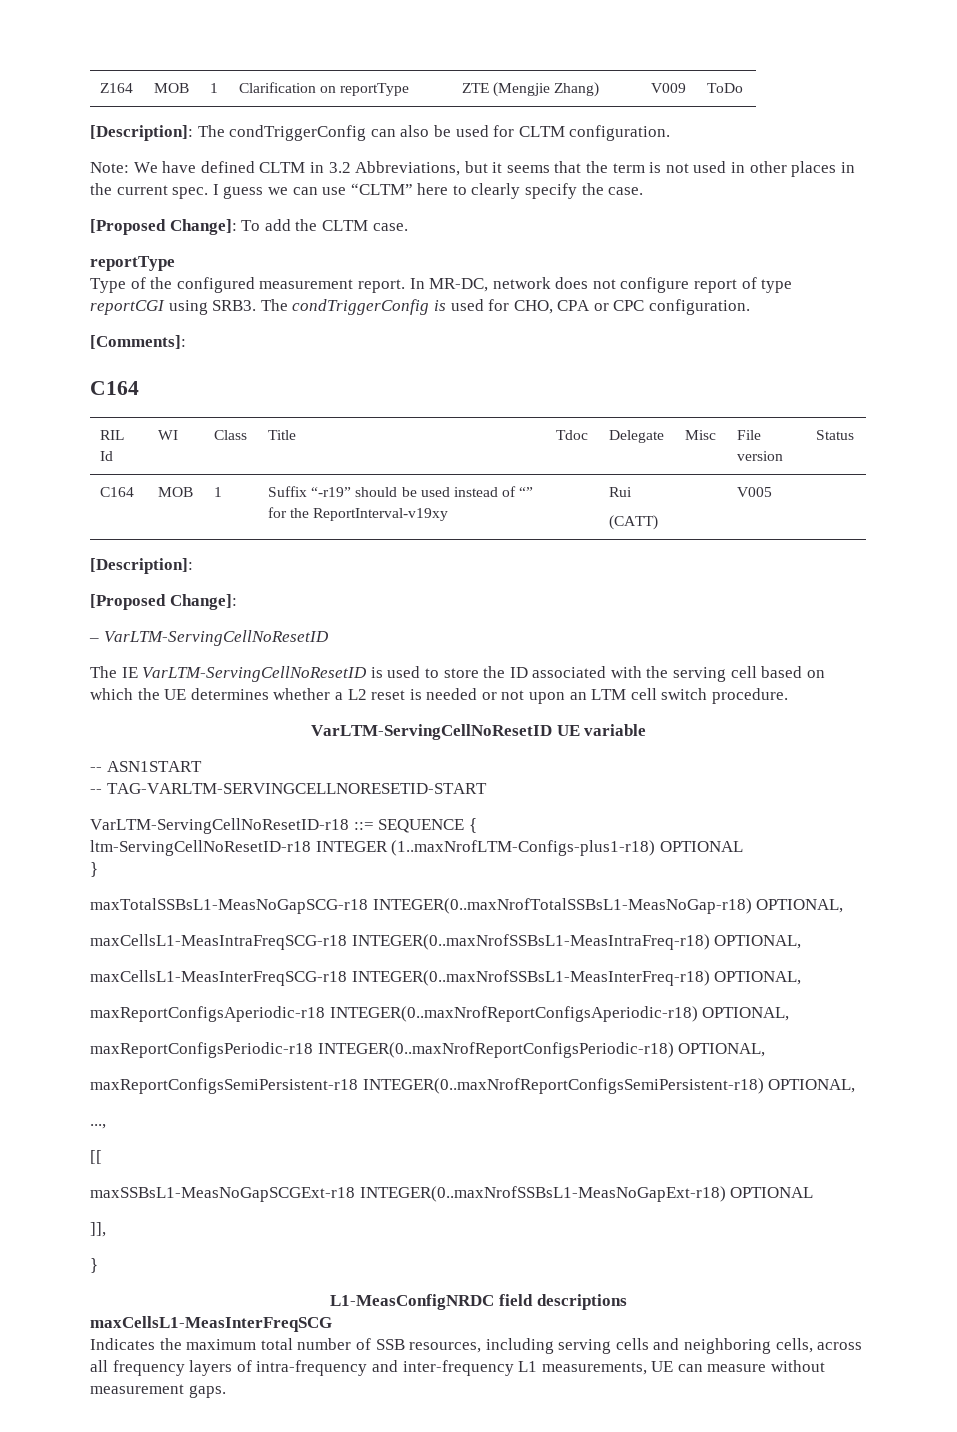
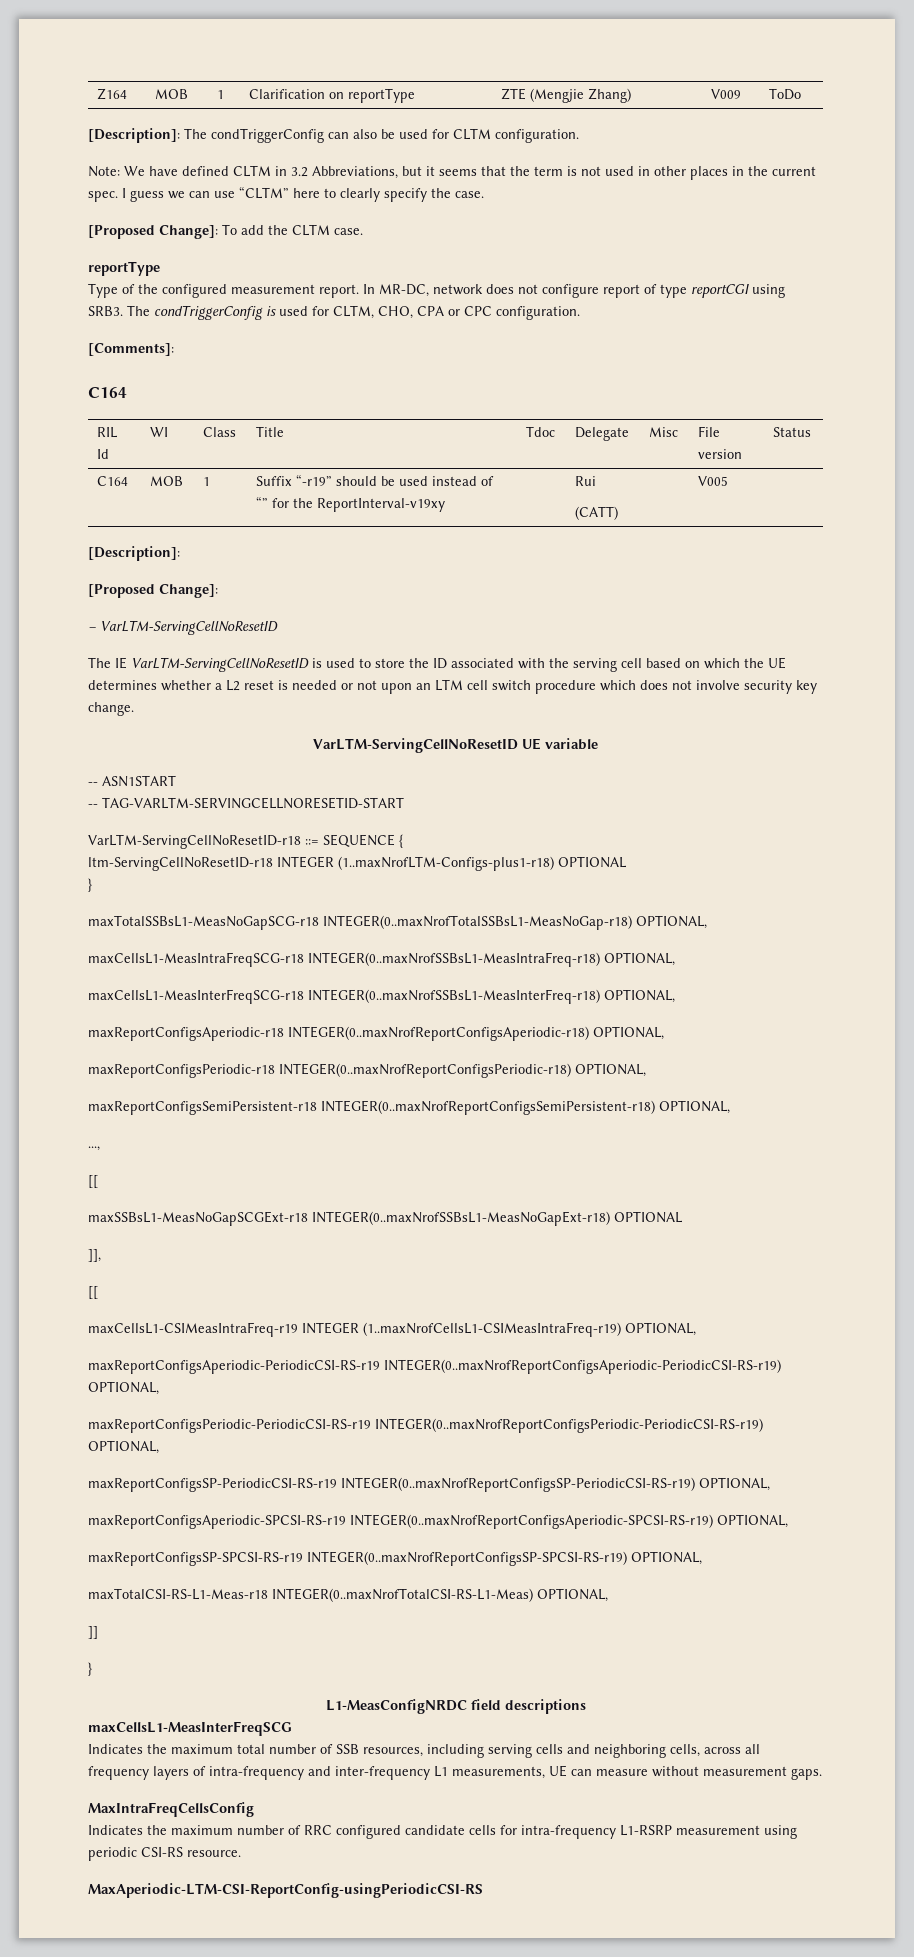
(510, 305) none -> [333,305,374,319] CLTM,
[712,688,789,704] procedure. -> [535,680,817,694] [88,702,134,716] procedure which does not involve security key change.
(106, 1229) none -> [88,1286,98,1299] [88,1322,696,1337] [88,1359,781,1374] [88,1381,159,1395] [88,1418,763,1433] [88,1440,159,1454] [88,1477,770,1492] [88,1514,788,1529] [88,1551,702,1566] [88,1588,608,1602] [88,1626,98,1639] // [[ // maxCellsL1-CSIMeasIntraFreq-r19 INTEGER (1..maxNrofCellsL1-CSIMeasIntraFreq-r19) OPTIONAL, // maxReportConfigsAperiodic-PeriodicCSI-RS-r19 INTEGER(0..maxNrofReportConfigsAperiodic-PeriodicCSI-RS-r19) OPTIONAL, // maxReportConfigsPeriodic-PeriodicCSI-RS-r19 INTEGER(0..maxNrofReportConfigsPeriodic-PeriodicCSI-RS-r19) OPTIONAL, // maxReportConfigsSP-PeriodicCSI-RS-r19 INTEGER(0..maxNrofReportConfigsSP-PeriodicCSI-RS-r19) OPTIONAL, // maxReportConfigsAperiodic-SPCSI-RS-r19 INTEGER(0..maxNrofReportConfigsAperiodic-SPCSI-RS-r19) OPTIONAL, // maxReportConfigsSP-SPCSI-RS-r19 INTEGER(0..maxNrofReportConfigsSP-SPCSI-RS-r19) OPTIONAL, // maxTotalCSI-RS-L1-Meas-r18 INTEGER(0..maxNrofTotalCSI-RS-L1-Meas) OPTIONAL, // ]]
(226, 1391) none -> [88,1802,254,1817] [88,1825,797,1839] [88,1847,241,1861] [88,1883,483,1898] // MaxIntraFreqCellsConfig // Indicates the maximum number of RRC configured candidate cells for intra-frequency L1-RSRP measurement using periodic CSI-RS resource. // MaxAperiodic-LTM-CSI-ReportConfig-usingPeriodicCSI-RS

